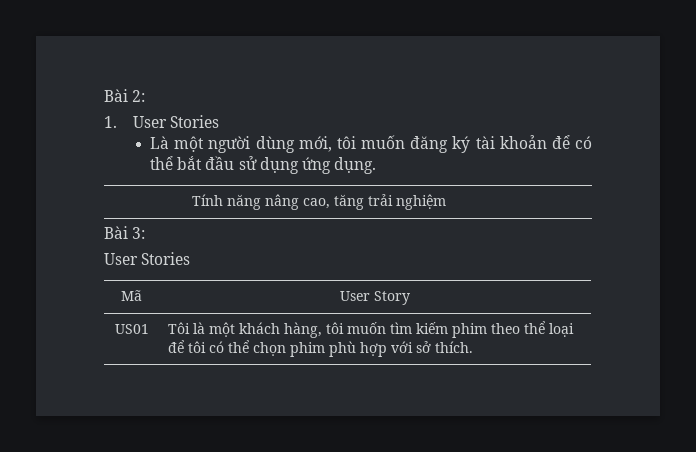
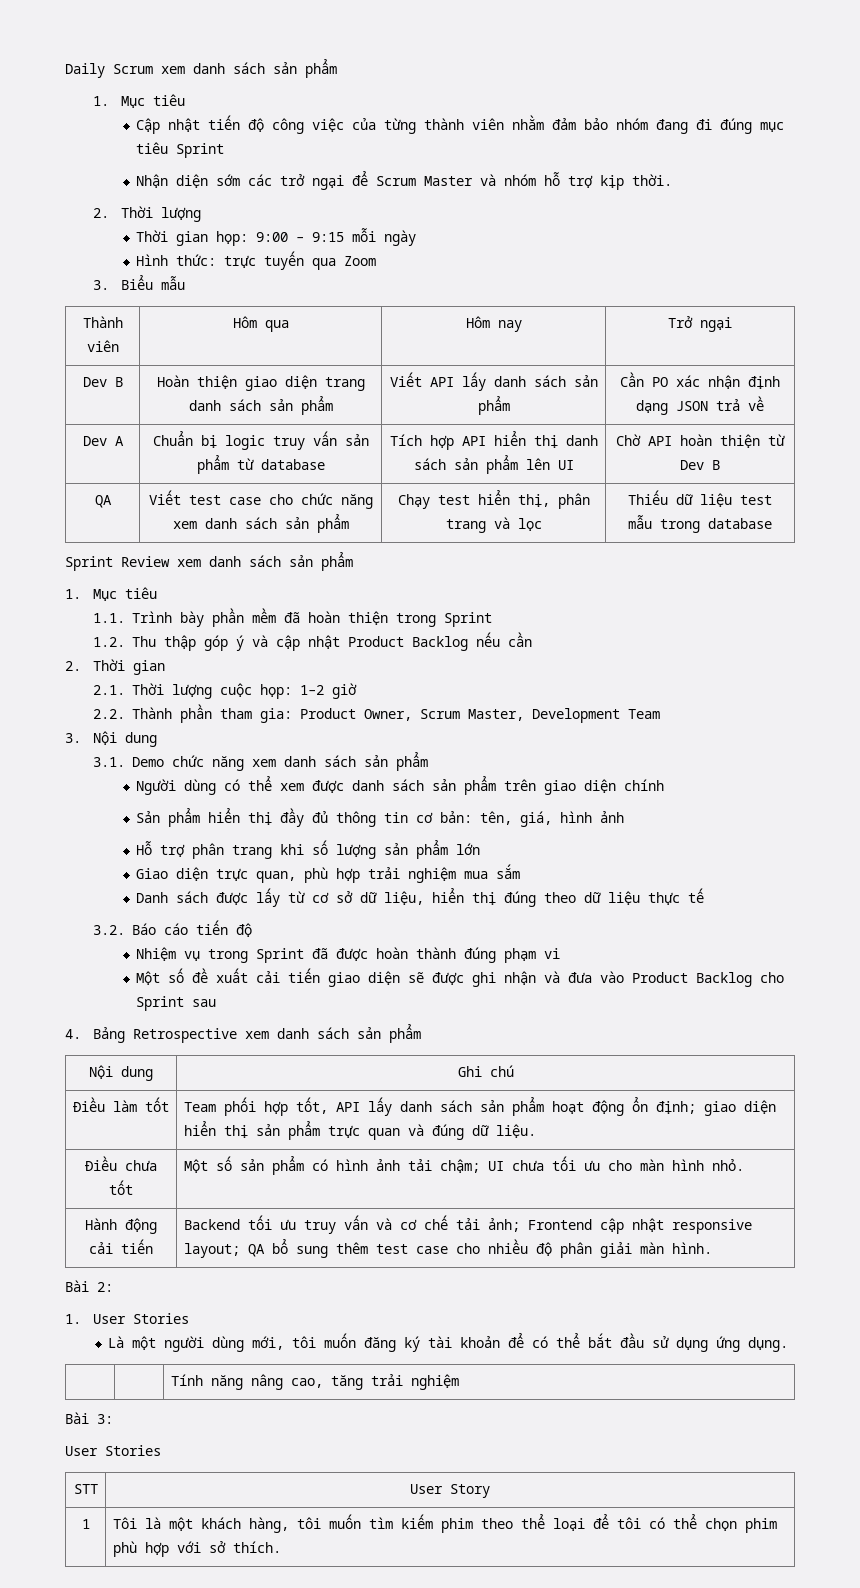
(104, 95) none -> [65,59,337,78] [92,94,185,108] [136,115,785,134] [136,142,225,158] [136,171,673,190] [92,206,201,222] [136,228,417,246] [136,251,377,270] [92,275,185,290] [82,316,123,328] [86,340,119,352] [232,316,289,332] [465,316,522,332] [668,316,732,332] [82,377,123,387] [156,375,365,391] [188,396,333,415] [389,372,598,391] [477,396,510,415] [620,372,780,389] [636,396,764,415] [82,436,124,446] [152,431,369,450] [196,455,325,474] [389,431,598,450] [413,455,574,474] [616,434,785,448] [680,460,720,470] [94,495,112,508] [148,490,373,509] [172,514,349,533] [397,490,590,509] [445,517,542,533] [628,490,772,507] [628,515,772,533] [65,552,353,571] [65,587,157,601] [92,608,492,627] [92,632,532,651] [65,659,165,675] [92,683,357,699] [92,704,660,723] [65,731,157,747] [92,752,428,771] [136,776,665,795] [136,808,625,827] [136,840,481,859] [136,864,521,883] [136,888,705,907] [92,920,252,937] [136,947,561,963] [136,968,785,987] [136,996,217,1011] [65,1024,421,1043] [89,1065,153,1081] [457,1065,514,1077] [73,1097,169,1112] [183,1097,776,1116] [183,1121,536,1140] [85,1156,157,1171] [109,1180,133,1195] [183,1156,744,1175] [85,1218,157,1234] [89,1239,153,1254] [183,1215,752,1234] [183,1239,712,1258] Daily Scrum xem danh sách sản phẩm // 1. Mục tiêu // Cập nhật tiến độ công việc của từng thành viên nhằm đảm bảo nhóm đang đi đúng mục tiêu Sprint // Nhận diện sớm các trở ngại để Scrum Master và nhóm hỗ trợ kịp thời. // 2. Thời lượng // Thời gian họp: 9:00 – 9:15 mỗi ngày // Hình thức: trực tuyến qua Zoom // 3. Biểu mẫu // Thành viên | Hôm qua | Hôm nay | Trở ngại // Dev B | Hoàn thiện giao diện trang danh sách sản phẩm | Viết API lấy danh sách sản phẩm | Cần PO xác nhận định dạng JSON trả về // Dev A | Chuẩn bị logic truy vấn sản phẩm từ database | Tích hợp API hiển thị danh sách sản phẩm lên UI | Chờ API hoàn thiện từ Dev B // QA | Viết test case cho chức năng xem danh sách sản phẩm | Chạy test hiển thị, phân trang và lọc | Thiếu dữ liệu test mẫu trong database // Sprint Review xem danh sách sản phẩm // 1. Mục tiêu // 1.1. Trình bày phần mềm đã hoàn thiện trong Sprint // 1.2. Thu thập góp ý và cập nhật Product Backlog nếu cần // 2. Thời gian // 2.1. Thời lượng cuộc họp: 1–2 giờ // 2.2. Thành phần tham gia: Product Owner, Scrum Master, Development Team // 3. Nội dung // 3.1. Demo chức năng xem danh sách sản phẩm // Người dùng có thể xem được danh sách sản phẩm trên giao diện chính // Sản phẩm hiển thị đầy đủ thông tin cơ bản: tên, giá, hình ảnh // Hỗ trợ phân trang khi số lượng sản phẩm lớn // Giao diện trực quan, phù hợp trải nghiệm mua sắm // Danh sách được lấy từ cơ sở dữ liệu, hiển thị đúng theo dữ liệu thực tế // 3.2. Báo cáo tiến độ // Nhiệm vụ trong Sprint đã được hoàn thành đúng phạm vi // Một số đề xuất cải tiến giao diện sẽ được ghi nhận và đưa vào Product Backlog cho Sprint sau // 4. Bảng Retrospective xem danh sách sản phẩm // Nội dung | Ghi chú // Điều làm tốt | Team phối hợp tốt, API lấy danh sách sản phẩm hoạt động ổn định; giao diện hiển thị sản phẩm trực quan và đúng dữ liệu. // Điều chưa tốt | Một số sản phẩm có hình ảnh tải chậm; UI chưa tối ưu cho màn hình nhỏ. // Hành động cải tiến | Backend tối ưu truy vấn và cơ chế tải ảnh; Frontend cập nhật responsive layout; QA bổ sung thêm test case cho nhiều độ phân giải màn hình. //
[121,290,142,301] Mã -> [73,1484,98,1494] STT
[114,324,149,334] US01 -> [81,1519,90,1529] 1

